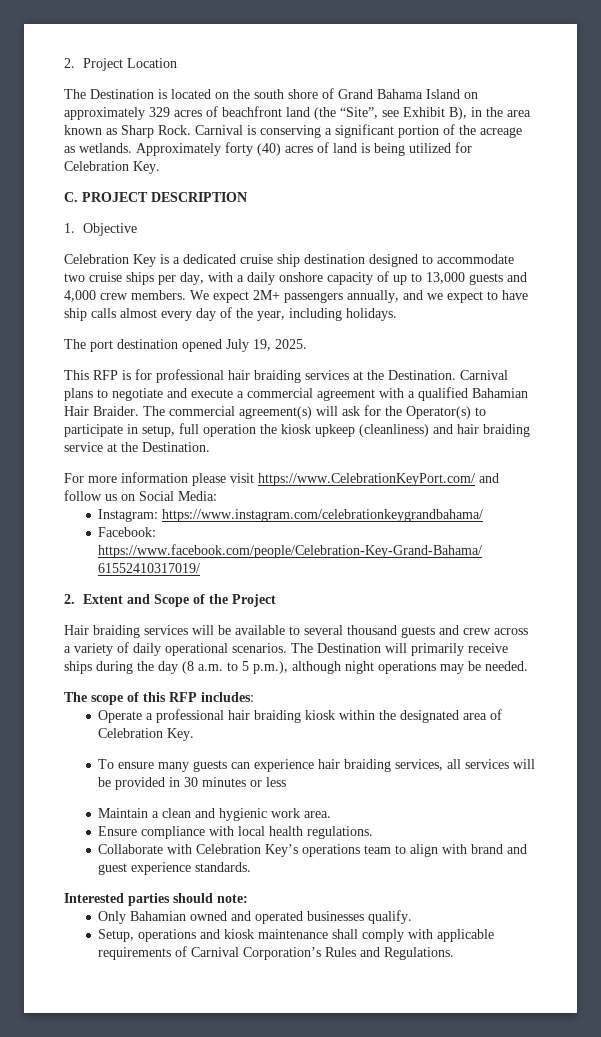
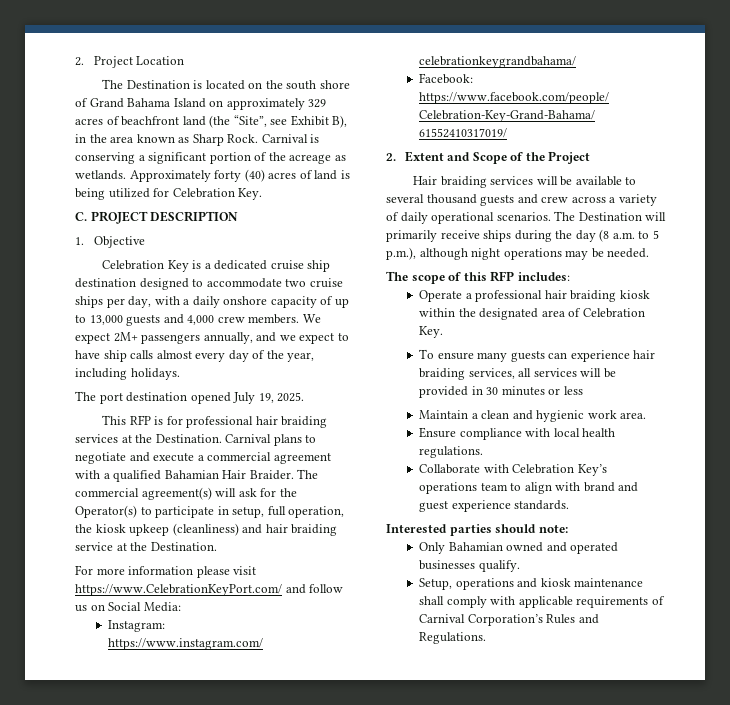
[203,424,256,437] operation -> [288,506,345,518] operation,

